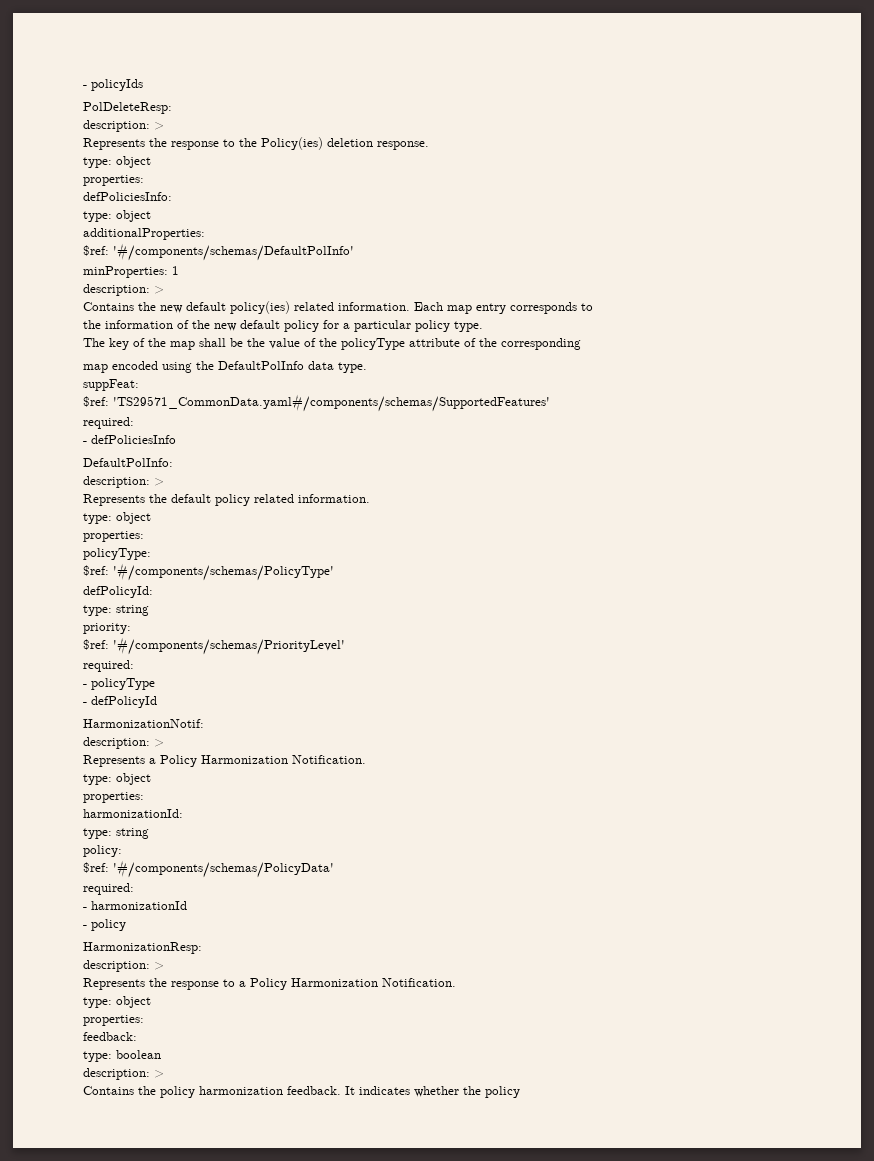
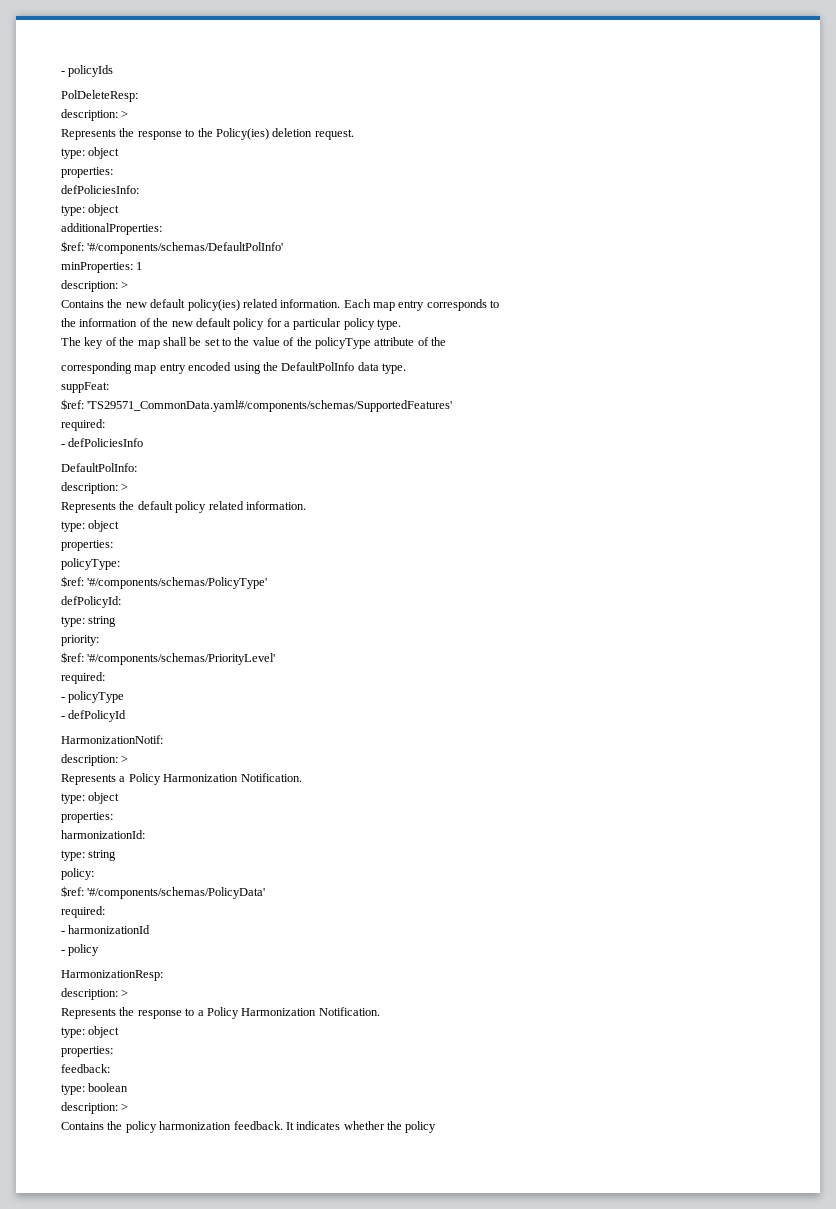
[377,141,429,150] response. -> [314,129,354,140] request.
(243, 342) none -> [204,338,231,346] set to
(497, 342) none -> (446, 341) //
[83,364,108,373] // map -> [134,363,186,374] map entry

